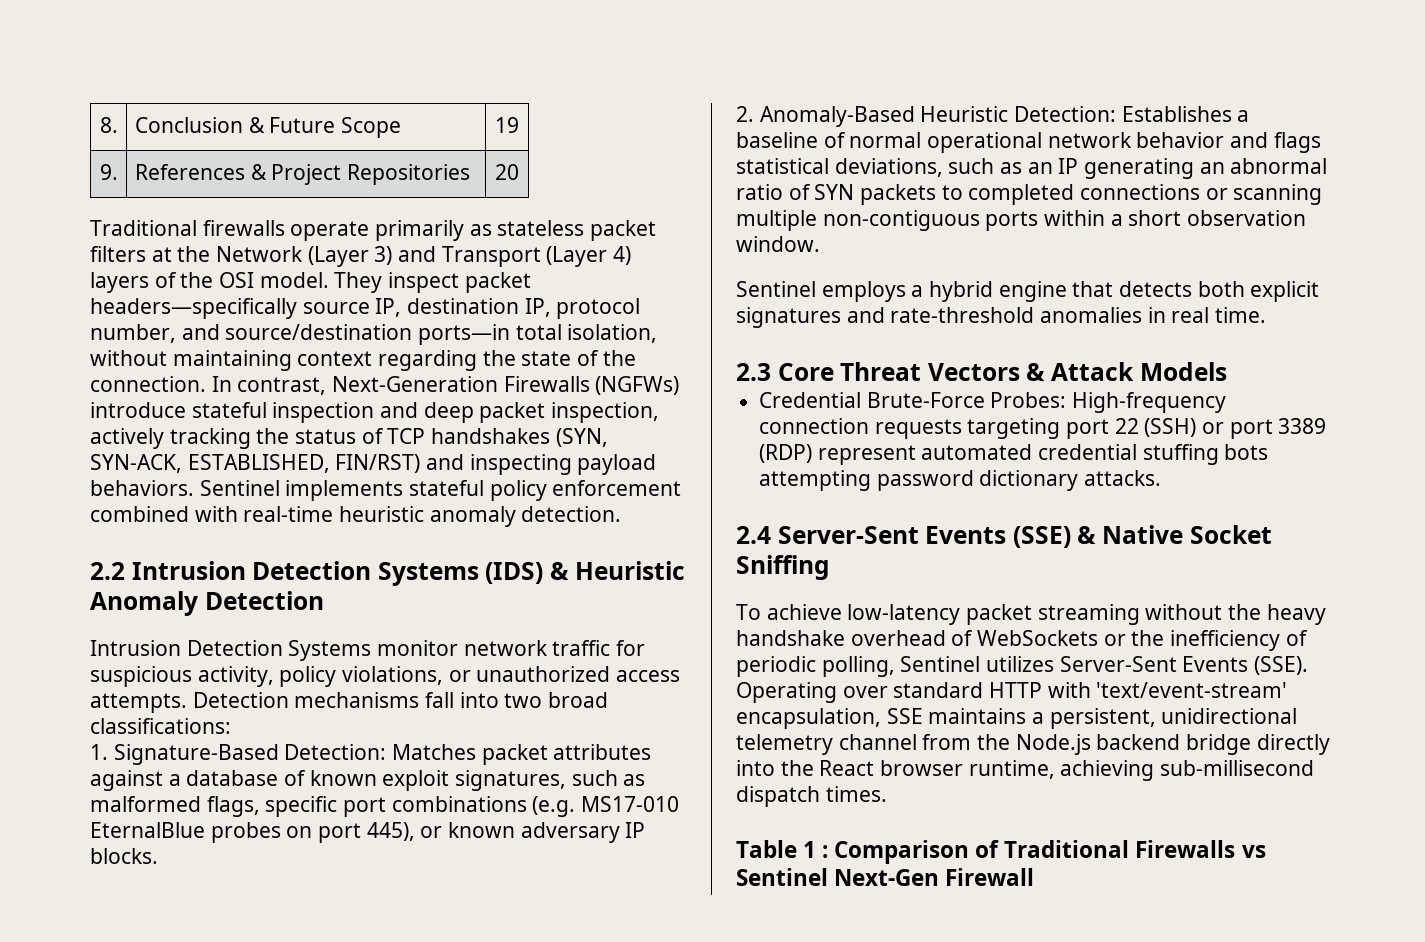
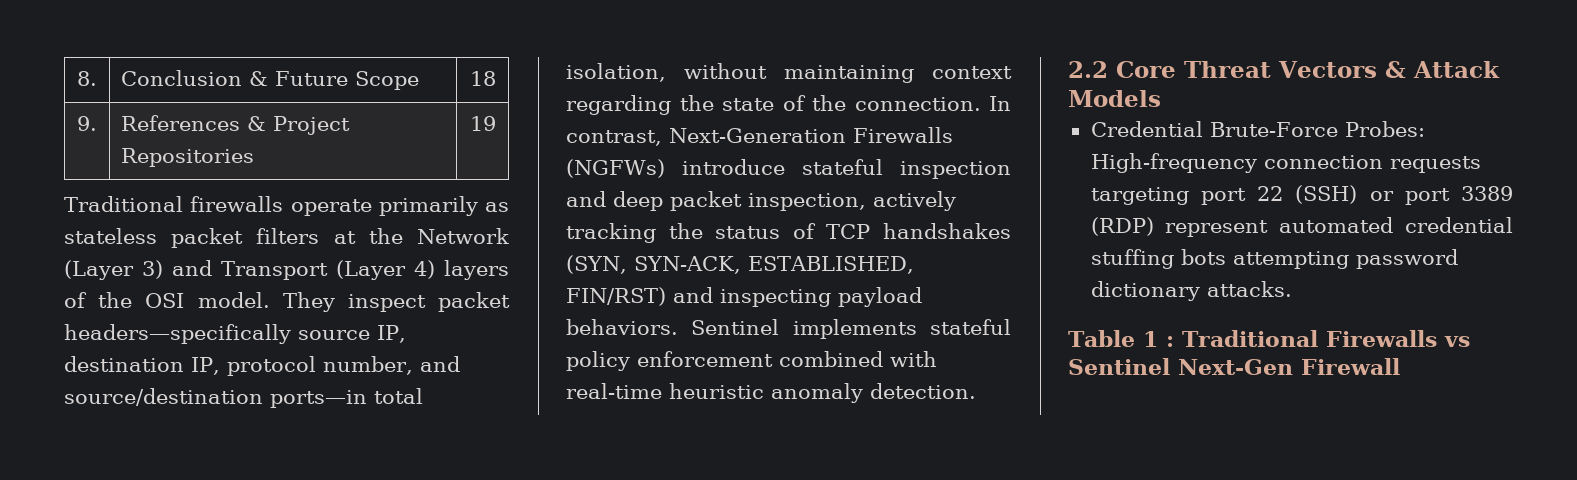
[495,117,519,133] 19 -> [469,71,496,86] 18
[495,164,519,180] 20 -> [469,116,496,131] 19
[131,561,685,586] [90,591,324,616] [90,640,646,661] [90,666,681,687] [90,692,609,713] [90,718,231,734] [90,744,652,765] [90,770,646,791] [90,796,680,817] [90,822,646,843] [90,848,158,864] [736,106,1250,127] [736,132,1321,153] [736,158,1328,179] [736,184,1323,205] [736,210,1307,231] [736,236,820,252] [736,281,1320,302] [736,307,1267,328] [736,363,771,381] Intrusion Detection Systems (IDS) & Heuristic Anomaly Detection // Intrusion Detection Systems monitor network traffic for suspicious activity, policy violations, or unauthorized access attempts. Detection mechanisms fall into two broad classifications: // 1. Signature-Based Detection: Matches packet attributes against a database of known exploit signatures, such as malformed flags, specific port combinations (e.g. MS17-010 EternalBlue probes on port 445), or known adversary IP blocks. // 2. Anomaly-Based Heuristic Detection: Establishes a baseline of normal operational network behavior and flags statistical deviations, such as an IP generating an abnormal ratio of SYN packets to completed connections or scanning multiple non-contiguous ports within a short observation window. // Sentinel employs a hybrid engine that detects both explicit signatures and rate-threshold anomalies in real time. // 2.3 -> (1108, 69) none
[736,525,1272,548] [736,555,830,580] [736,604,1326,625] [736,630,1308,651] [736,656,1309,677] [736,682,1288,703] [736,708,1298,729] [736,734,1330,755] [736,760,1315,781] [736,786,887,807] // 2.4 Server-Sent Events (SSE) & Native Socket Sniffing // To achieve low-latency packet streaming without the heavy handshake overhead of WebSockets or the inefficiency of periodic polling, Sentinel utilizes Server-Sent Events (SSE). Operating over standard HTTP with 'text/event-stream' encapsulation, SSE maintains a persistent, unidirectional telemetry channel from the Node.js backend bridge directly into the React browser runtime, achieving sub-millisecond dispatch times. -> (1292, 289) none
[834,840,1000,864] Comparison of -> (1174, 341) none

